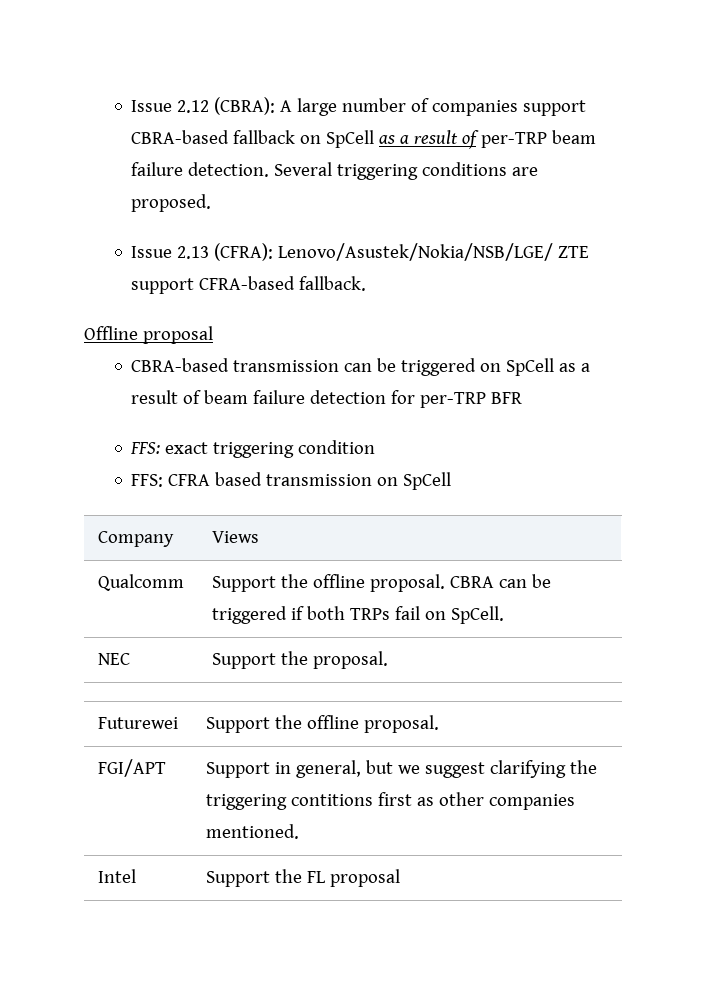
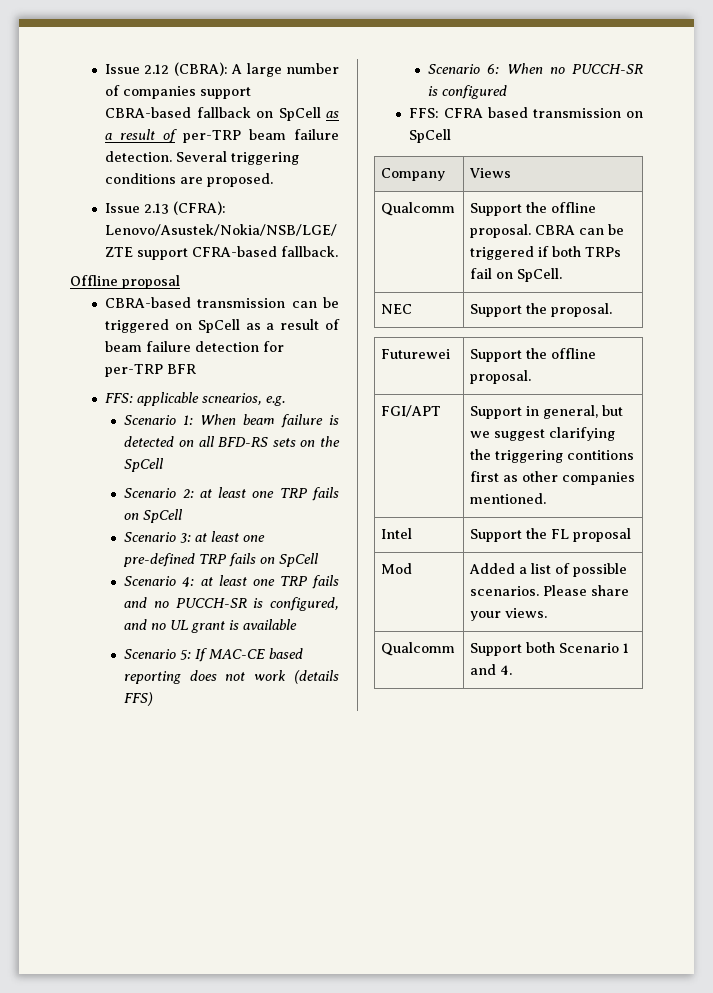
[165,440,376,458] exact triggering condition -> [137,392,286,406] [124,414,339,428] [124,436,341,447] [124,458,165,472] [124,487,339,501] [124,509,184,523] [124,531,266,543] [123,553,320,567] [124,575,340,589] [124,597,339,611] [124,619,298,633] [124,648,304,662] [124,670,339,684] [124,692,154,706] [428,63,643,74] [428,85,508,99] applicable scnearios, e.g. // Scenario 1: When beam failure is detected on all BFD-RS sets on the SpCell // Scenario 2: at least one TRP fails on SpCell // Scenario 3: at least one pre-defined TRP fails on SpCell // Scenario 4: at least one TRP fails and no PUCCH-SR is configured, and no UL grant is available // Scenario 5: If MAC-CE based reporting does not work (details FFS) // Scenario 6: When no PUCCH-SR is configured
(400, 878) none -> [381,563,413,574] [469,563,628,577] [470,585,630,596] [470,608,548,621] [381,642,456,656] [470,642,630,656] [470,664,513,675] // Mod | Added a list of possible scenarios. Please share your views. // Qualcomm | Support both Scenario 1 and 4.

